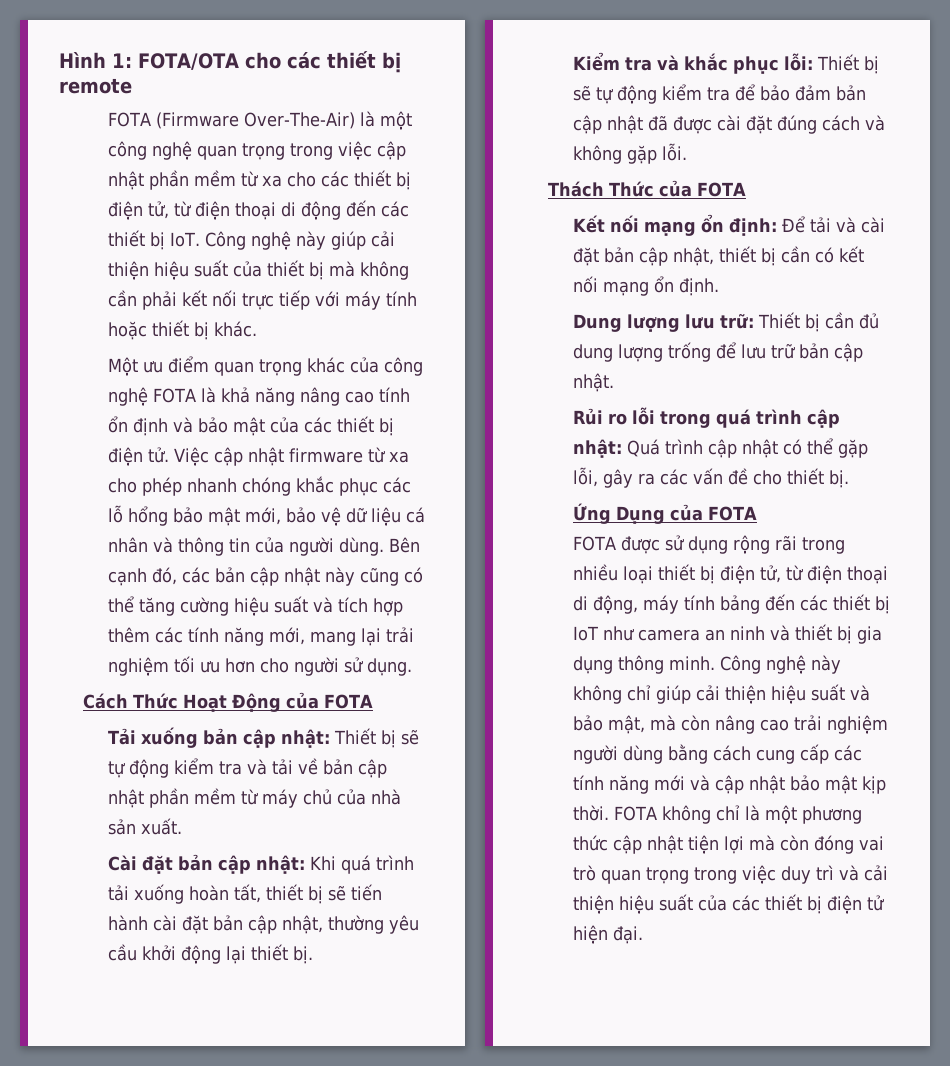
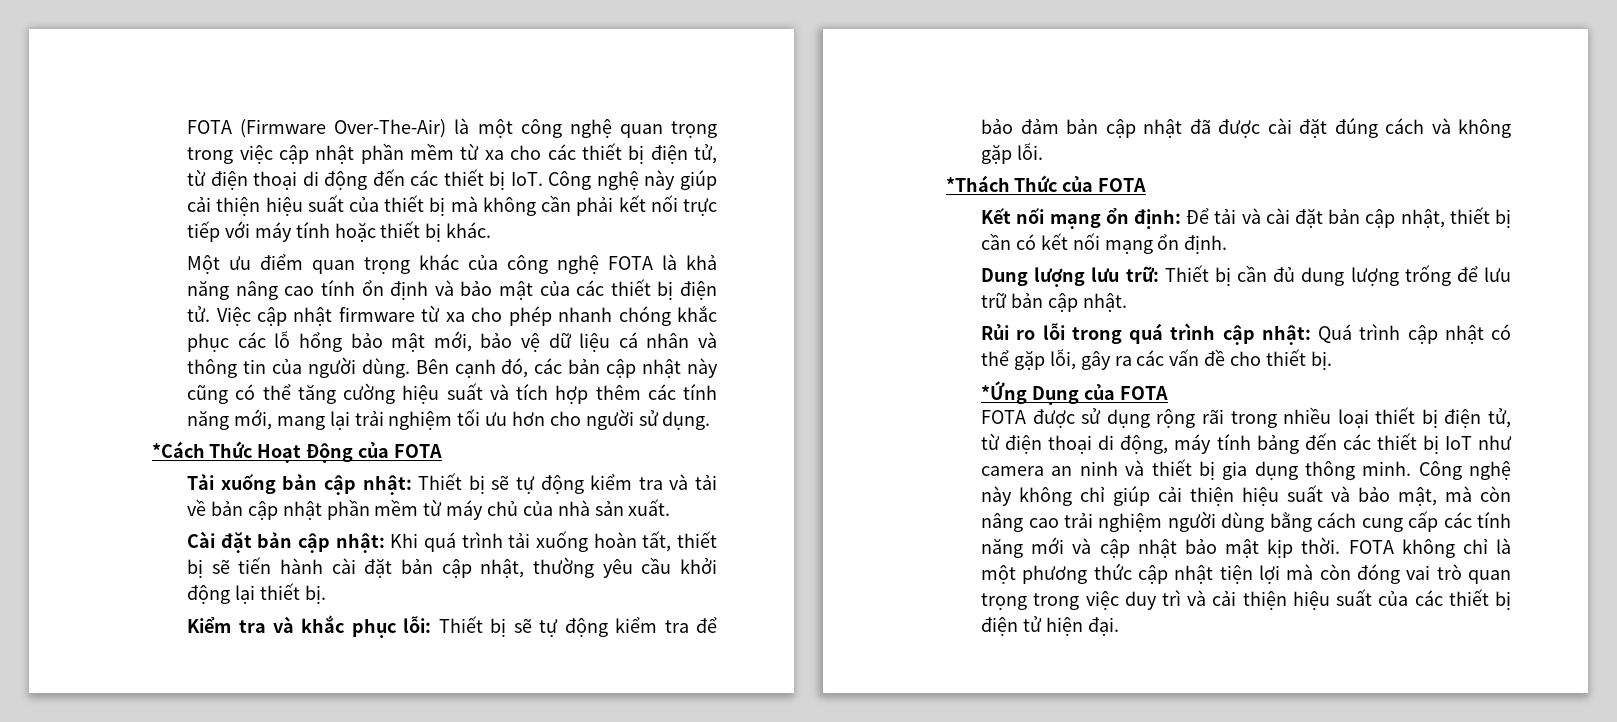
[59,51,401,73] [59,78,132,94] Hình 1: FOTA/OTA cho các thiết bị remote // -> (187, 127) none
[83,693,129,709] Cách -> [151,441,205,458] *Cách
[548,181,605,197] Thách -> [945,175,1010,192] *Thách
[572,503,611,524] Ứng -> [981,381,1028,404] *Ứng

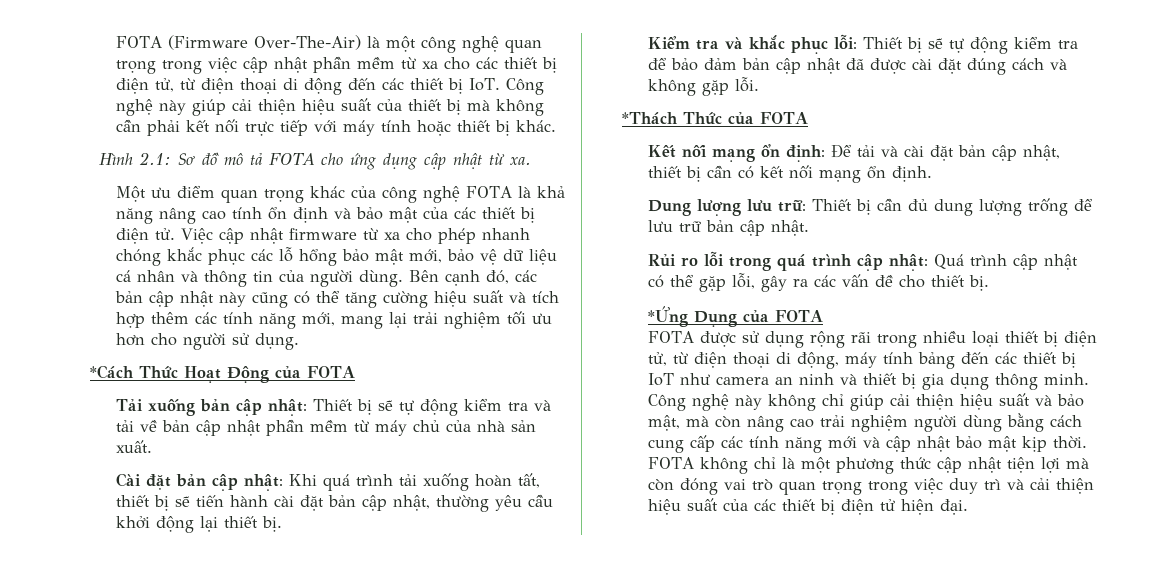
(492, 230) none -> [99,152,531,170] // Hình 2.1: Sơ đồ mô tả FOTA cho ứng dụng cập nhật từ xa.

